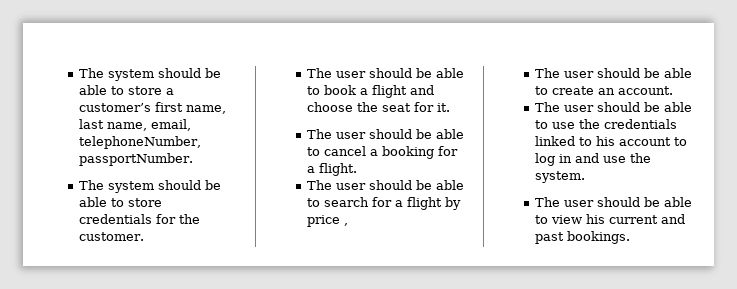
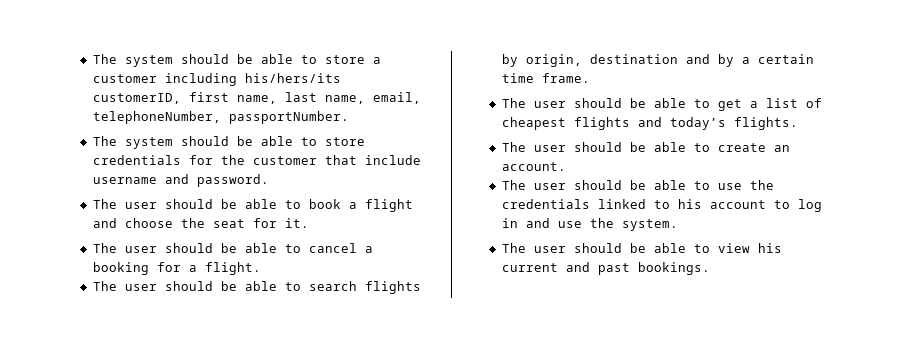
[79,103,152,112] customer’s -> [92,73,341,86] [92,93,181,104] customer including his/hers/its customerID,
[79,232,145,241] customer. -> [252,155,421,165] [92,174,269,187] customer that include username and password.
[372,197,462,210] [307,215,349,227] for a flight by price , -> [364,281,421,294] [501,54,814,67] [501,73,590,83] [501,98,822,111] [501,117,798,130] flights by origin, destination and by a certain time frame. // The user should be able to get a list of cheapest flights and today’s flights.

